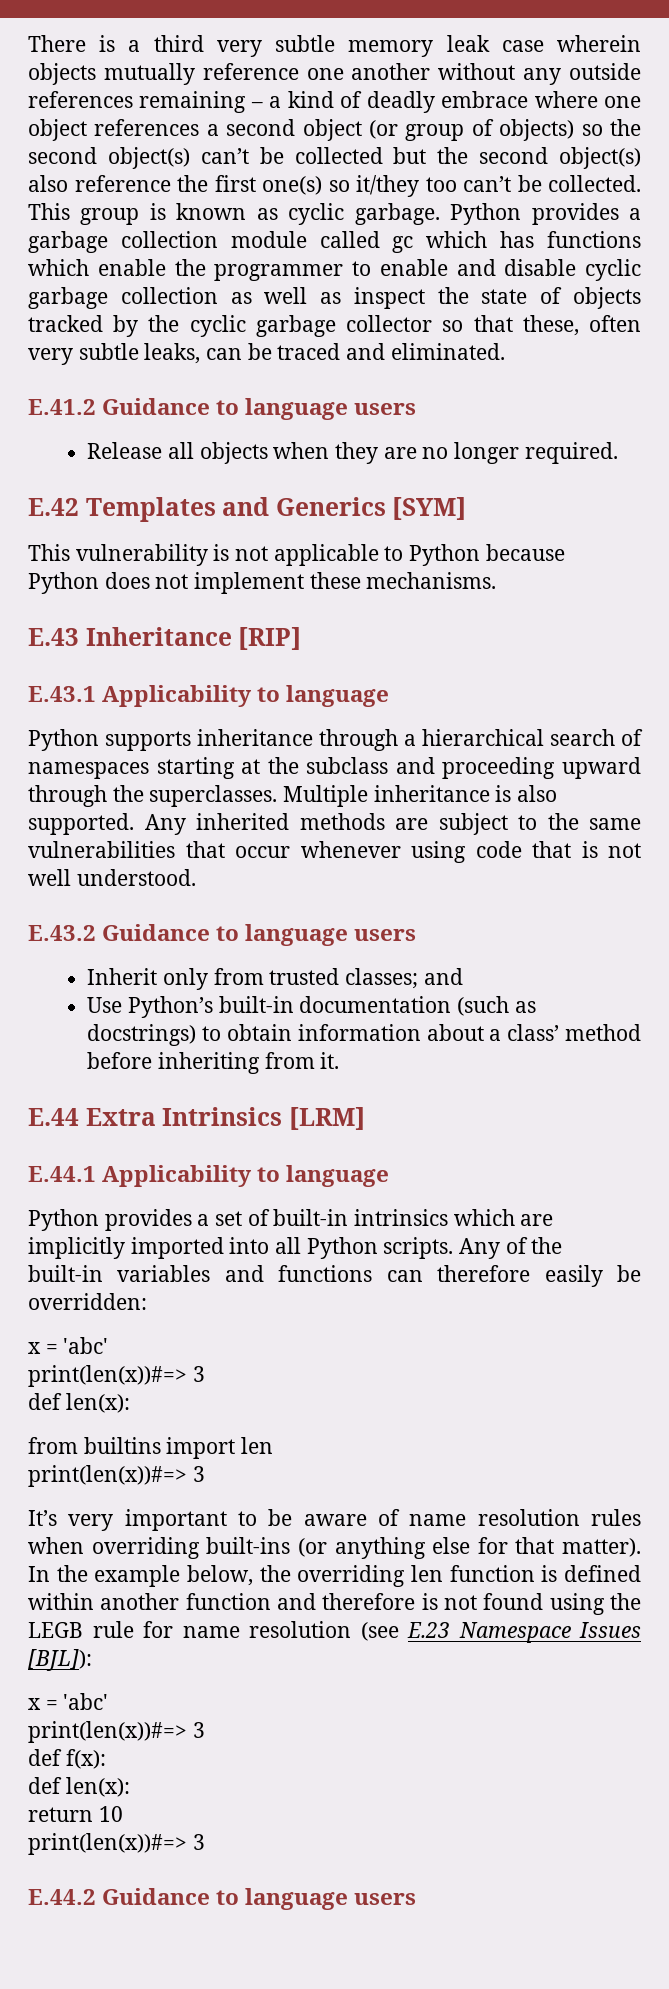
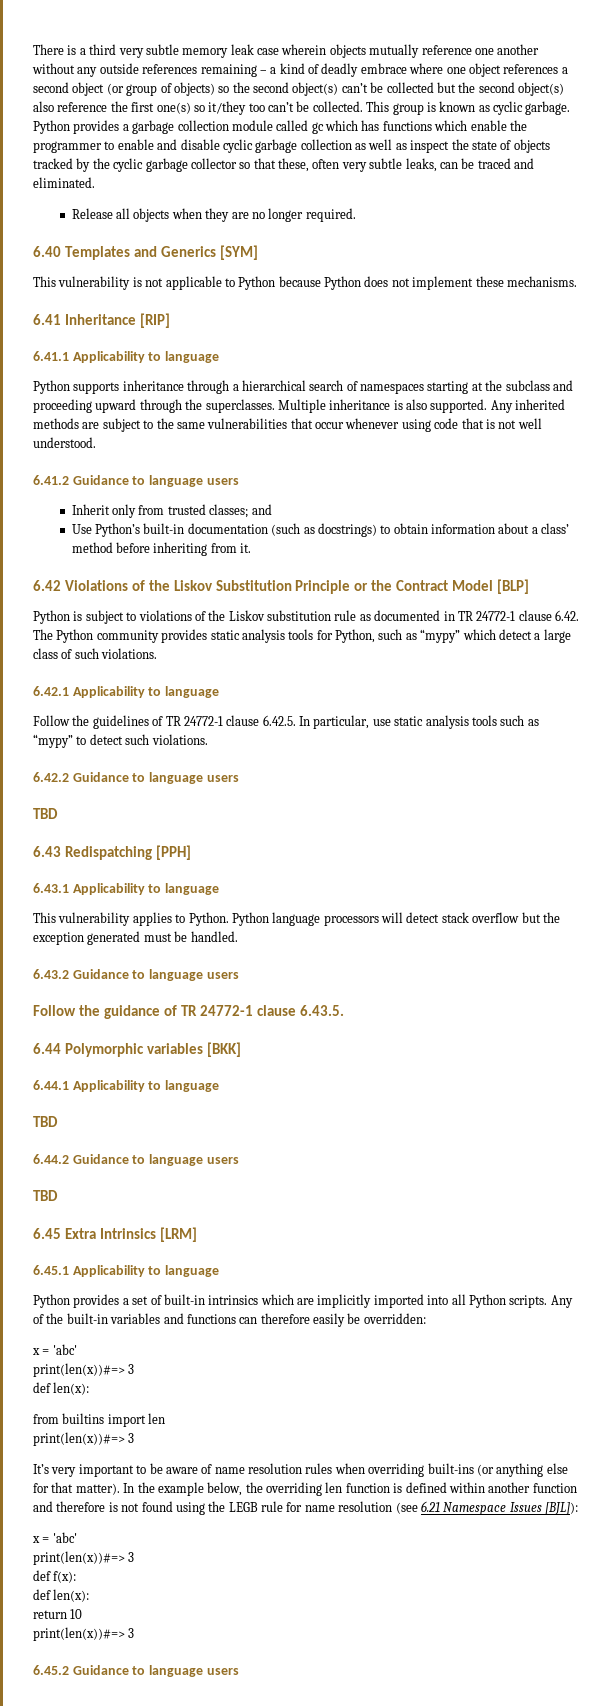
[28,398,417,420] // E.41.2 Guidance to language users -> (95, 182) none
[28,498,79,516] E.42 -> [33,246,61,257] 6.40
[28,628,79,646] E.43 -> [33,314,61,325] 6.41
[28,686,96,702] E.43.1 -> [33,351,69,361] 6.41.1
[28,925,96,941] E.43.2 -> [33,475,69,485] 6.41.2
[28,1108,79,1126] E.44 -> [33,579,530,594] [33,610,579,624] [33,629,571,643] [33,648,158,659] [33,686,219,698] [33,715,539,729] [33,734,208,748] [33,772,239,784] [33,808,58,819] [33,845,191,860] [33,883,219,895] [33,912,560,926] [33,931,238,945] [33,969,239,981] [33,1005,345,1019] [33,1042,241,1057] [33,1080,219,1092] [33,1116,58,1127] [33,1154,239,1166] [33,1190,58,1201] [33,1228,61,1239] 6.42 Violations of the Liskov Substitution Principle or the Contract Model [BLP] // Python is subject to violations of the Liskov substitution rule as documented in TR 24772-1 clause 6.42. The Python community provides static analysis tools for Python, such as “mypy” which detect a large class of such violations. // 6.42.1 Applicability to language // Follow the guidelines of TR 24772-1 clause 6.42.5. In particular, use static analysis tools such as “mypy” to detect such violations. // 6.42.2 Guidance to language users // TBD // 6.43 Redispatching [PPH] // 6.43.1 Applicability to language // This vulnerability applies to Python. Python language processors will detect stack overflow but the exception generated must be handled. // 6.43.2 Guidance to language users // Follow the guidance of TR 24772-1 clause 6.43.5. // 6.44 Polymorphic variables [BKK] // 6.44.1 Applicability to language // TBD // 6.44.2 Guidance to language users // TBD // 6.45
[28,1166,96,1182] E.44.1 -> [33,1265,69,1275] 6.45.1
[407,1622,450,1638] E.23 -> [420,1501,440,1512] 6.21
[28,1889,96,1905] E.44.2 -> [33,1665,69,1675] 6.45.2

